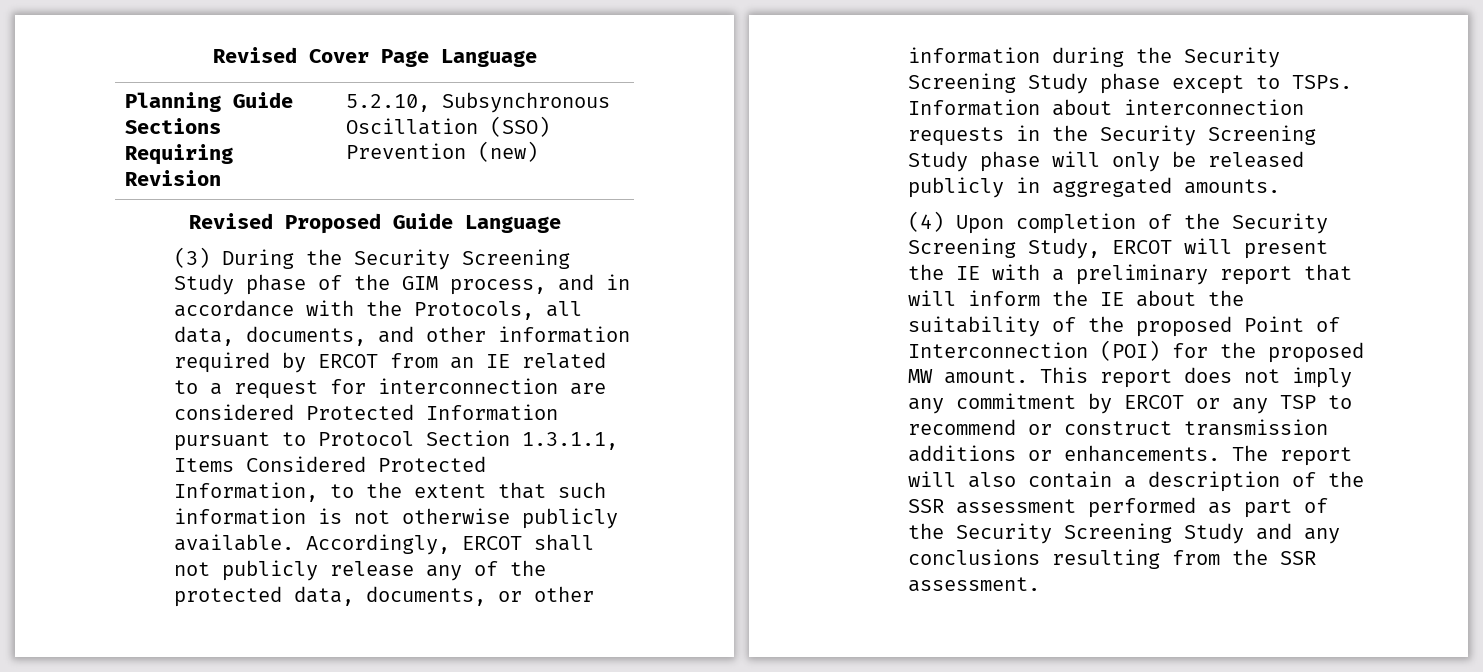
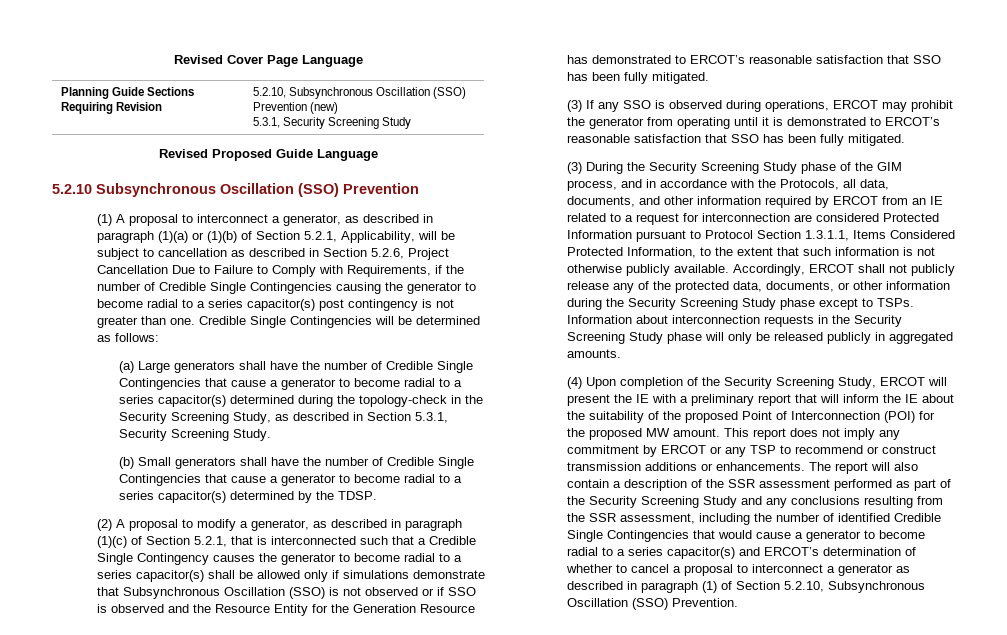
(538, 151) none -> [252,117,412,129] // 5.3.1, Security Screening Study
(561, 224) none -> [52,183,419,197] [96,214,433,226] [96,231,455,243] [96,248,449,260] [96,265,464,277] [96,282,476,294] [96,299,454,311] [96,316,480,328] [96,333,159,342] [119,361,474,373] [119,378,463,390] [119,395,484,407] [119,412,449,424] [119,429,272,441] [119,457,475,469] [119,474,463,486] [119,491,378,503] [96,519,462,531] [96,536,476,548] [96,553,462,565] [96,570,485,582] [96,587,476,599] [96,604,475,616] [566,55,941,64] [566,72,709,84] [566,100,953,112] [566,117,940,129] [566,134,905,146] // 5.2.10 Subsynchronous Oscillation (SSO) Prevention // (1) A proposal to interconnect a generator, as described in paragraph (1)(a) or (1)(b) of Section 5.2.1, Applicability, will be subject to cancellation as described in Section 5.2.6, Project Cancellation Due to Failure to Comply with Requirements, if the number of Credible Single Contingencies causing the generator to become radial to a series capacitor(s) post contingency is not greater than one. Credible Single Contingencies will be determined as follows: // (a) Large generators shall have the number of Credible Single Contingencies that cause a generator to become radial to a series capacitor(s) determined during the topology-check in the Security Screening Study, as described in Section 5.3.1, Security Screening Study. // (b) Small generators shall have the number of Credible Single Contingencies that cause a generator to become radial to a series capacitor(s) determined by the TDSP. // (2) A proposal to modify a generator, as described in paragraph (1)(c) of Section 5.2.1, that is interconnected such that a Credible Single Contingency causes the generator to become radial to a series capacitor(s) shall be allowed only if simulations demonstrate that Subsynchronous Oscillation (SSO) is not observed or if SSO is observed and the Resource Entity for the Generation Resource has demonstrated to ERCOT’s reasonable satisfaction that SSO has been fully mitigated. // (3) If any SSO is observed during operations, ERCOT may prohibit the generator from operating until it is demonstrated to ERCOT’s reasonable satisfaction that SSO has been fully mitigated.
[908,577,1041,592] assessment. -> [619,513,941,525] [566,530,925,542] [566,547,916,559] [565,564,910,576] [566,581,925,593] [566,598,738,610] assessment, including the number of identified Credible Single Contingencies that would cause a generator to become radial to a series capacitor(s) and ERCOT’s determination of whether to cancel a proposal to interconnect a generator as described in paragraph (1) of Section 5.2.10, Subsynchronous Oscillation (SSO) Prevention.

